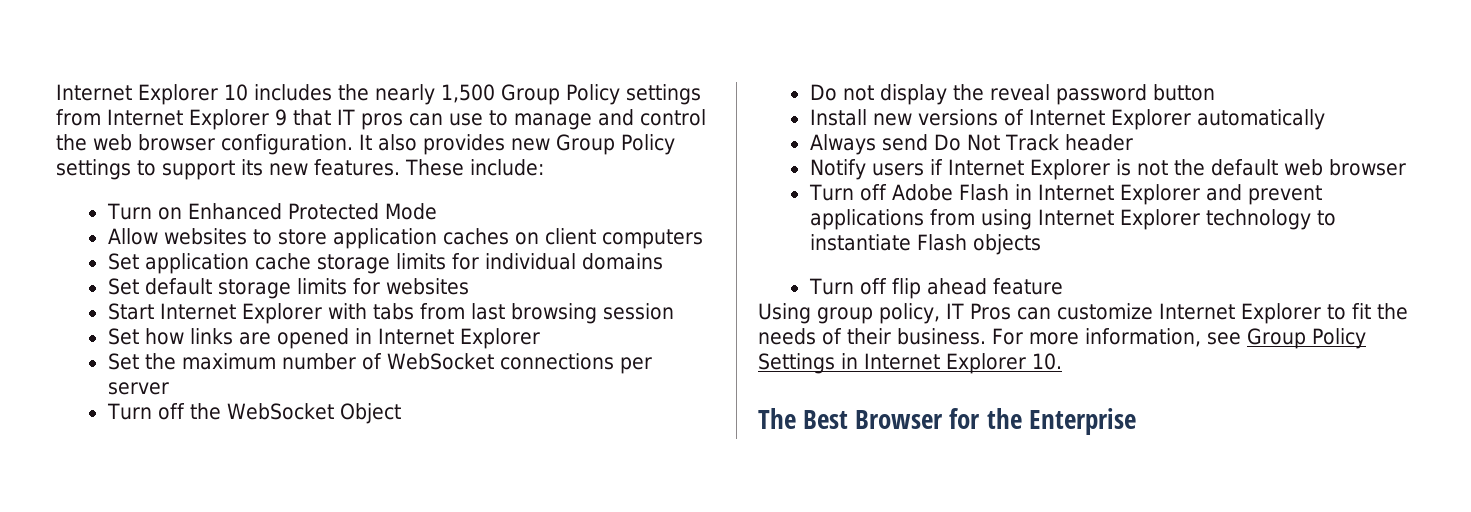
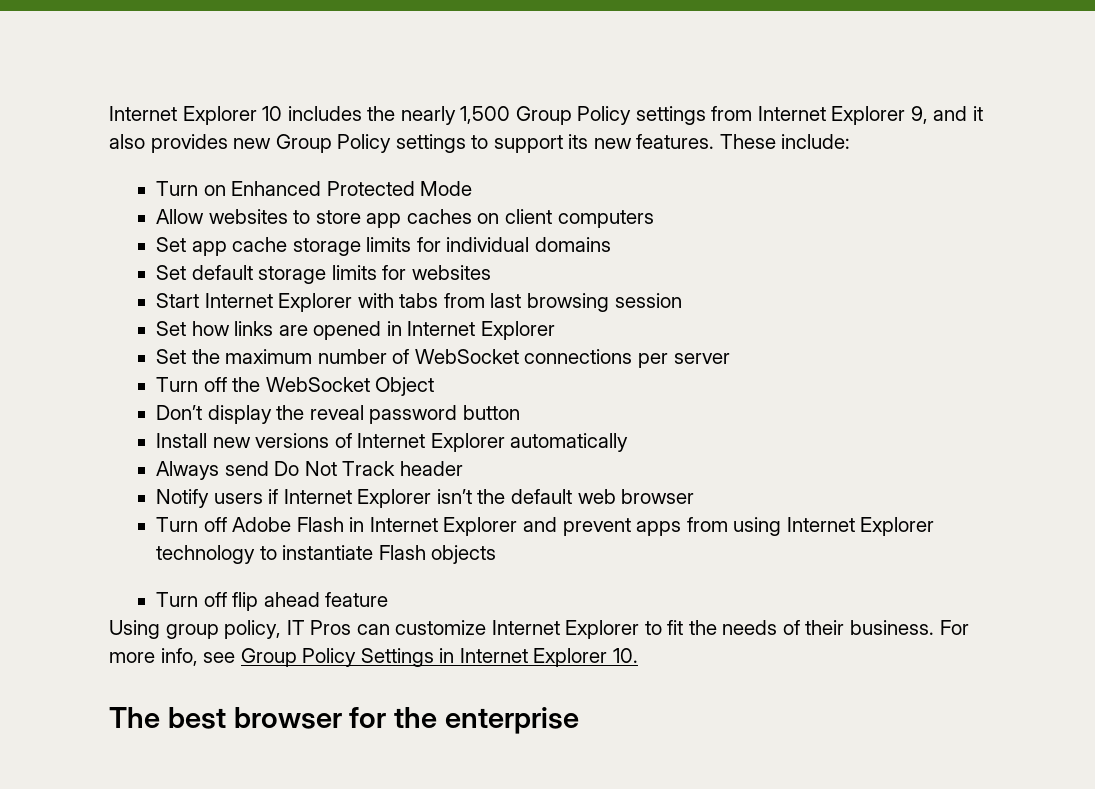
[275,109,706,130] [56,134,372,155] 9 that IT pros can use to manage and control the web browser configuration. It -> [910,106,984,124] 9, and it
[332,228,437,249] application -> [366,213,402,228] app
[144,253,249,274] application -> [191,241,227,256] app
[809,84,874,101] Do not -> [156,405,203,420] Don’t
[1115,159,1168,176] is not -> [436,489,472,504] isn’t
[809,209,924,230] applications -> [636,521,682,536] apps
[1084,328,1201,347] information, -> [160,648,198,666] info,
[803,410,944,429] Best Browser -> [167,707,342,729] best browser
[1028,408,1136,435] Enterprise -> [445,707,580,734] enterprise

